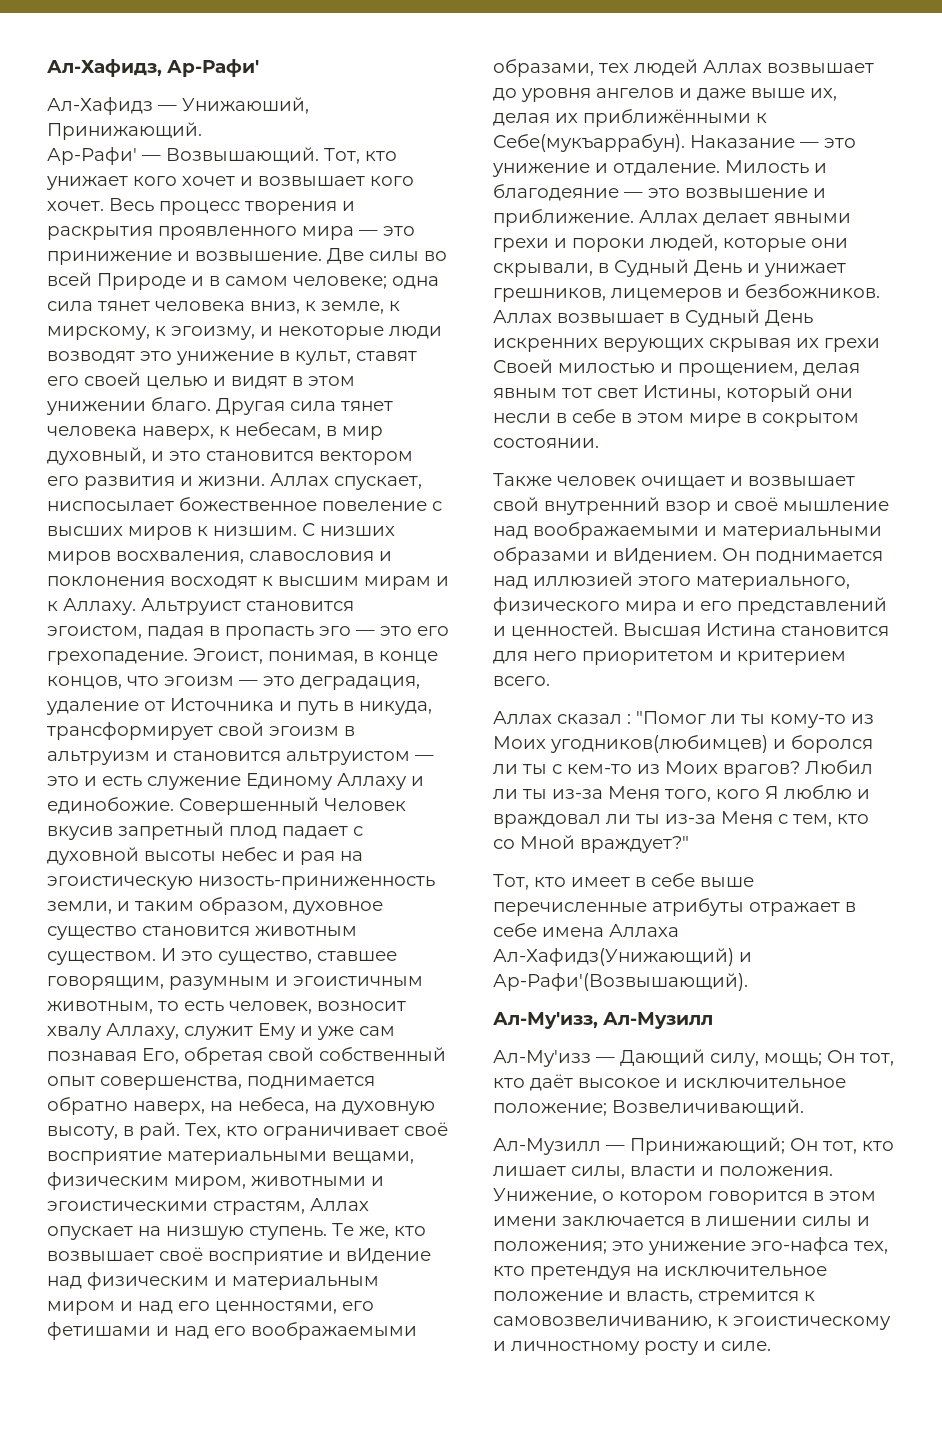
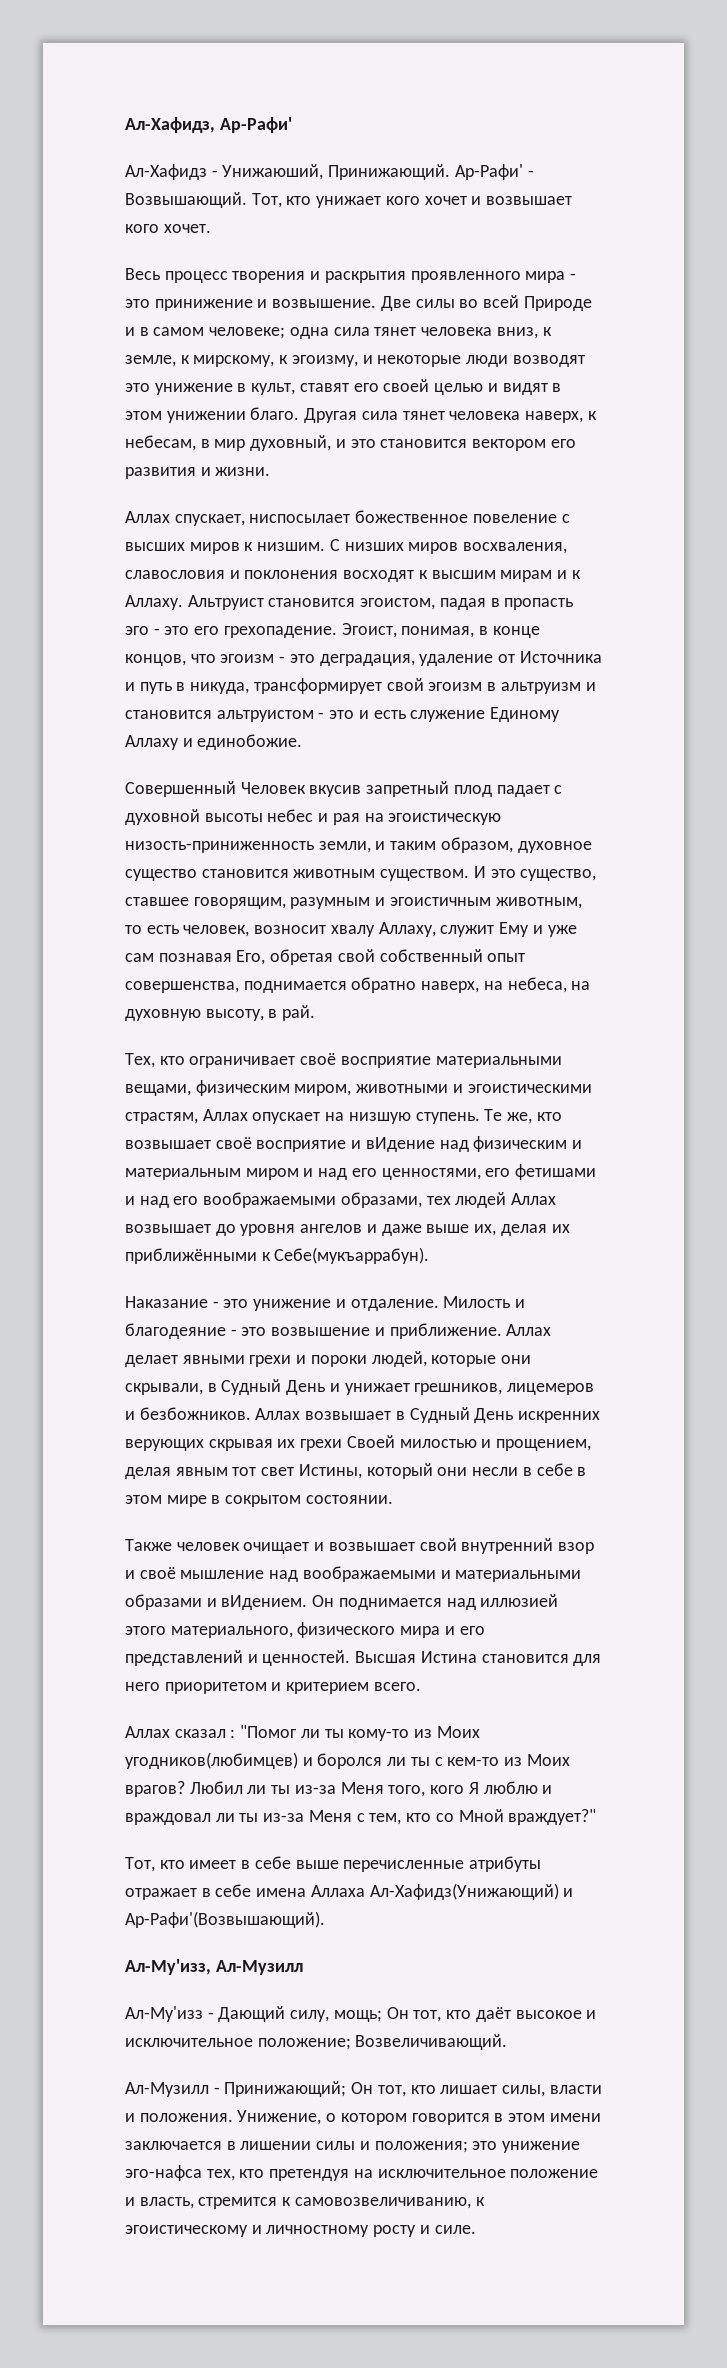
[158,105,177,111] — -> [211,170,218,177] -
[47,147,161,165] // Ар-Рафи' — -> [454,164,534,180] Ар-Рафи' -
(104, 206) none -> (211, 228) //
[359,230,378,236] — -> [570,273,577,280] -
(265, 481) none -> (271, 471) //
[356,630,375,636] — -> [153,628,160,635] -
[239,680,258,686] — -> [279,656,286,663] -
[415,755,434,761] — -> [318,712,325,719] -
(174, 805) none -> (303, 742) //
(180, 1131) none -> (316, 1013) //
[690,135,819,148] Наказание — -> [125,1296,219,1308] // Наказание -
[624,192,643,198] — -> [230,1329,237,1336] -
[596,1057,615,1063] — -> [207,2012,214,2019] -
[606,1145,625,1151] — -> [213,2087,220,2094] -

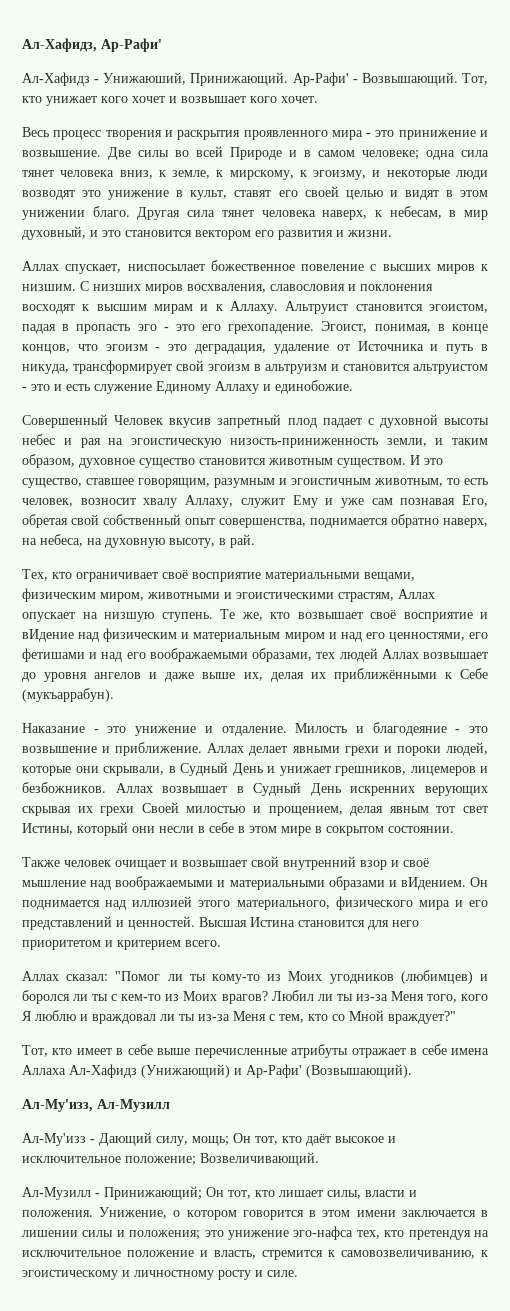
[274,1247,430,1264] Себе(мукъаррабун). -> [459,668,488,679] [22,688,114,702] Себе (мукъаррабун).
[174,1729,236,1738] сказал : -> [66,974,109,981] сказал:
[125,1752,298,1769] угодников(любимцев) -> [329,970,473,984] угодников (любимцев)
[369,1883,574,1900] [125,1911,325,1928] Ал-Хафидз(Унижающий) и Ар-Рафи'(Возвышающий). -> [69,1064,412,1078] Ал-Хафидз (Унижающий) и Ар-Рафи' (Возвышающий).

